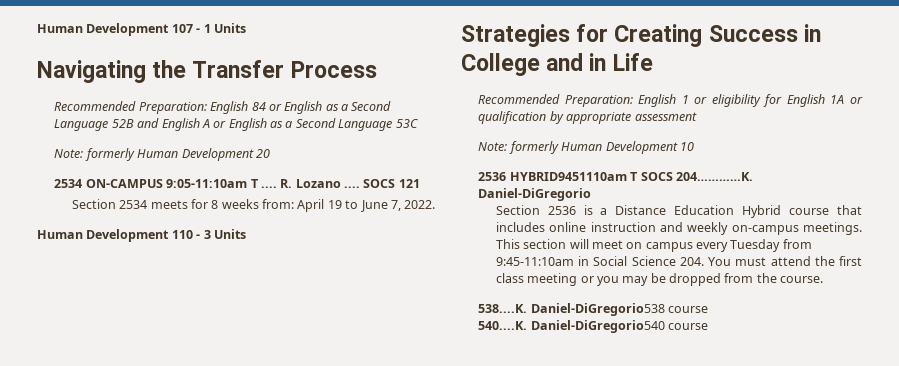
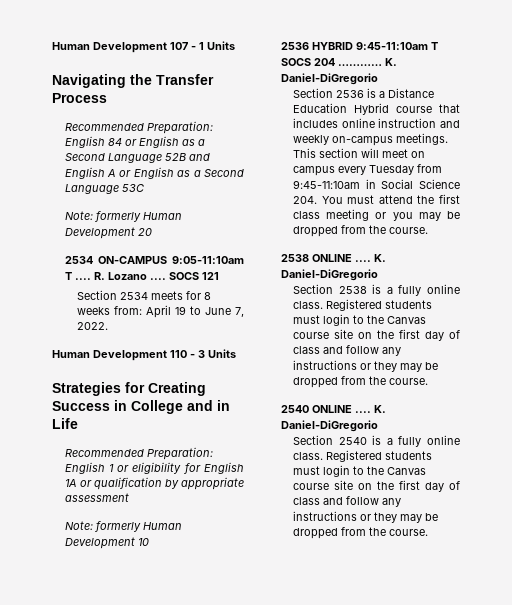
[509,172,753,181] HYBRID9451110am T SOCS 204…………K. -> [311,42,438,50] [280,58,397,66] HYBRID 9:45-11:10am T SOCS 204 ………… K.
[478,303,709,316] [478,320,709,333] 538....K. Daniel-DiGregorio538 course // 540....K. Daniel-DiGregorio540 course -> [280,254,386,262] [280,269,378,281] [293,284,460,296] [293,299,433,311] [293,314,427,326] [293,329,460,341] [293,345,402,356] [293,360,439,372] [293,376,429,388] [280,405,386,413] [280,420,378,432] [293,435,460,447] [293,450,433,462] [293,465,427,477] [293,480,460,492] [293,496,402,507] [293,511,439,523] [293,527,429,539] 2538 ONLINE .... K. Daniel-DiGregorio // Section 2538 is a fully online class. Registered students must login to the Canvas course site on the first day of class and follow any instructions or they may be dropped from the course. // 2540 ONLINE .... K. Daniel-DiGregorio // Section 2540 is a fully online class. Registered students must login to the Canvas course site on the first day of class and follow any instructions or they may be dropped from the course.

